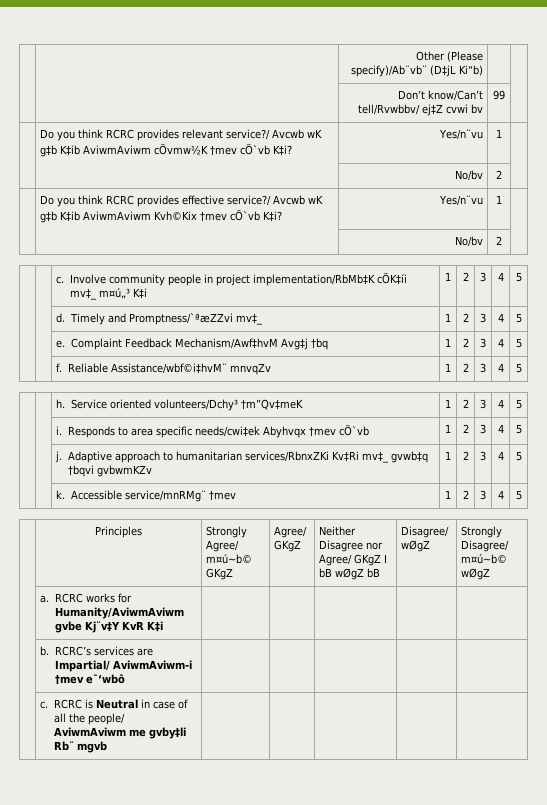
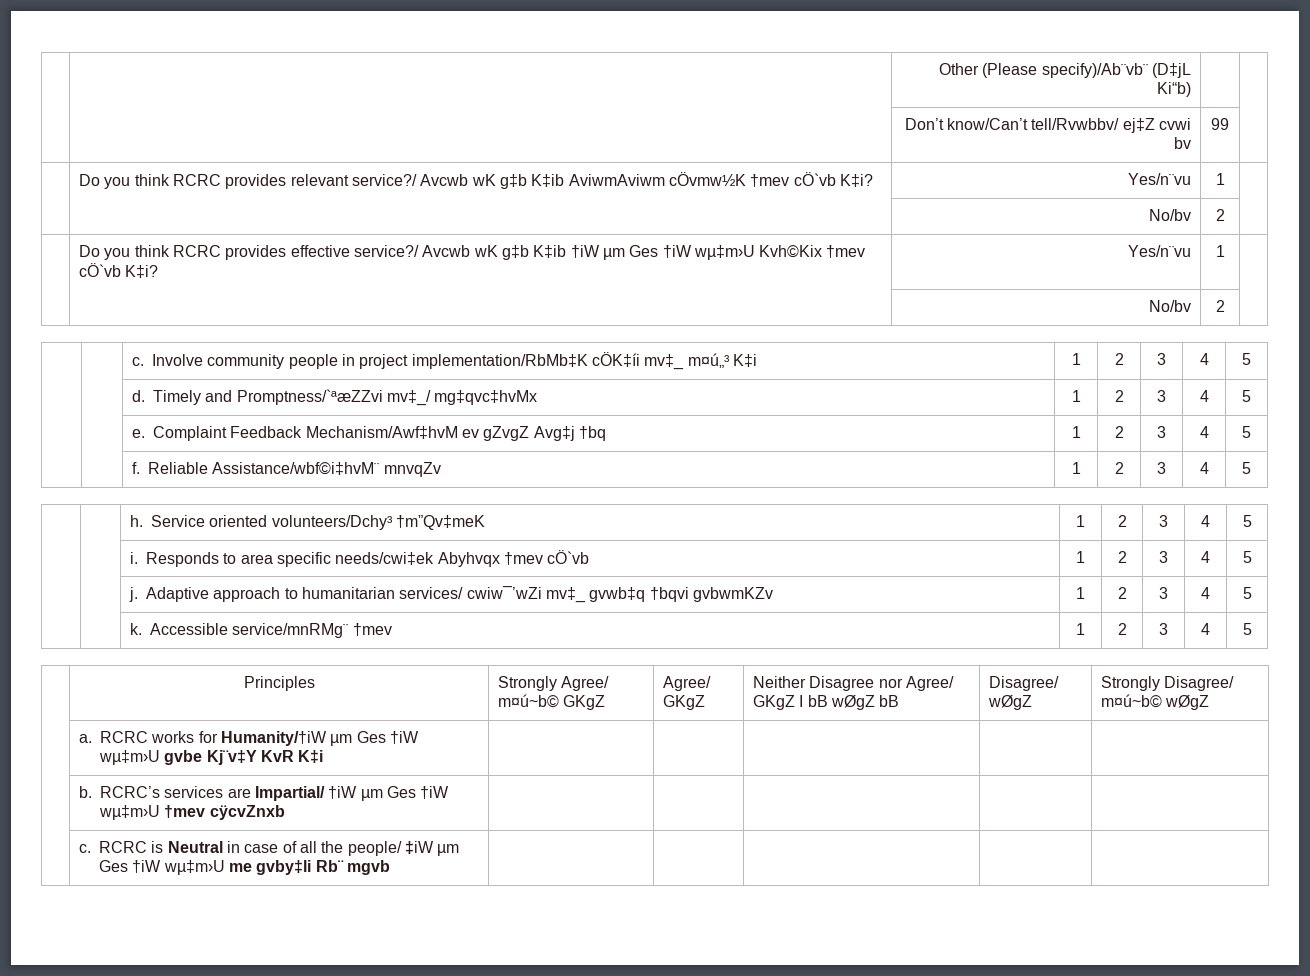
[83,211,152,220] AviwmAviwm -> [570,245,755,260] †iW µm Ges †iW wµ‡m›U
[235,313,263,325] mv‡_ -> [386,390,538,406] mv‡_/ mg‡qvc‡hvMx
(278, 343) none -> [461,426,530,441] ev gZvgZ
[244,451,359,462] services/RbnxZKi Kv‡Ri -> [399,586,542,599] services/ cwiw¯’wZi
[54,607,184,619] Humanity/AviwmAviwm -> [220,731,419,746] [99,750,161,765] Humanity/†iW µm Ges †iW wµ‡m›U
[112,660,192,669] [54,674,125,685] AviwmAviwm-i †mev e¯‘wbô -> [328,786,450,801] [99,805,285,820] †iW µm Ges †iW wµ‡m›U †mev cÿcvZnxb
[53,727,126,736] AviwmAviwm -> [404,841,460,856] [99,860,225,875] ‡iW µm Ges †iW wµ‡m›U

